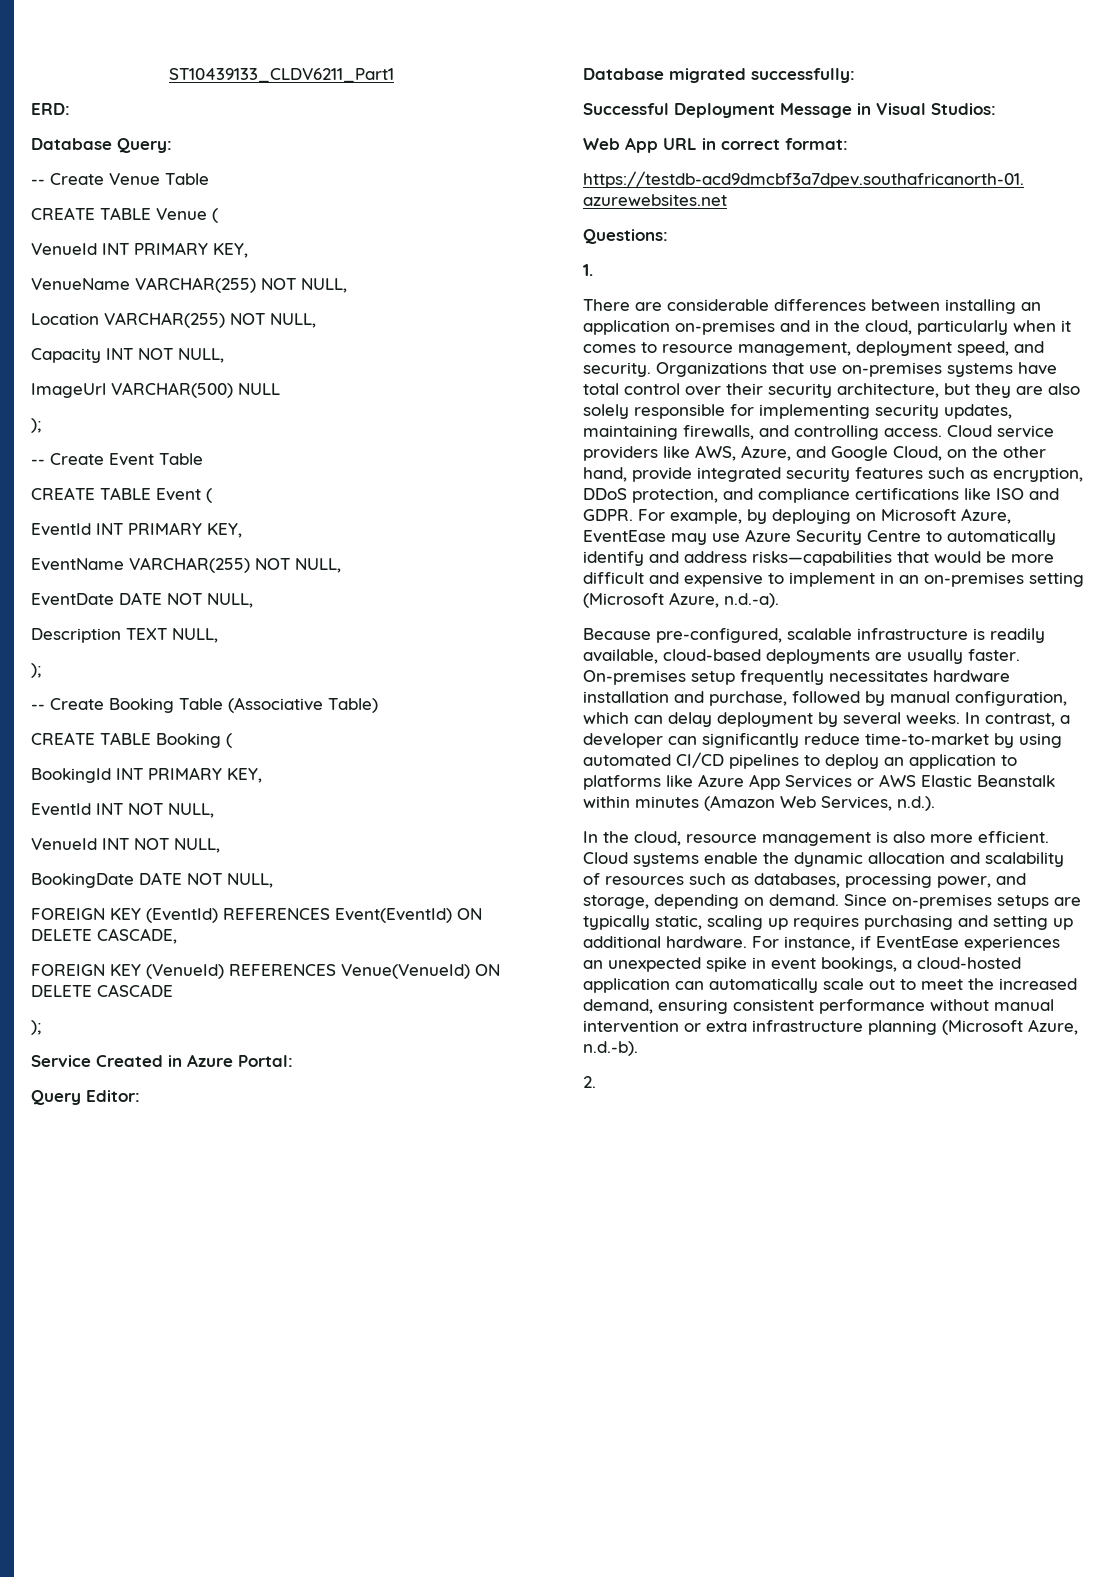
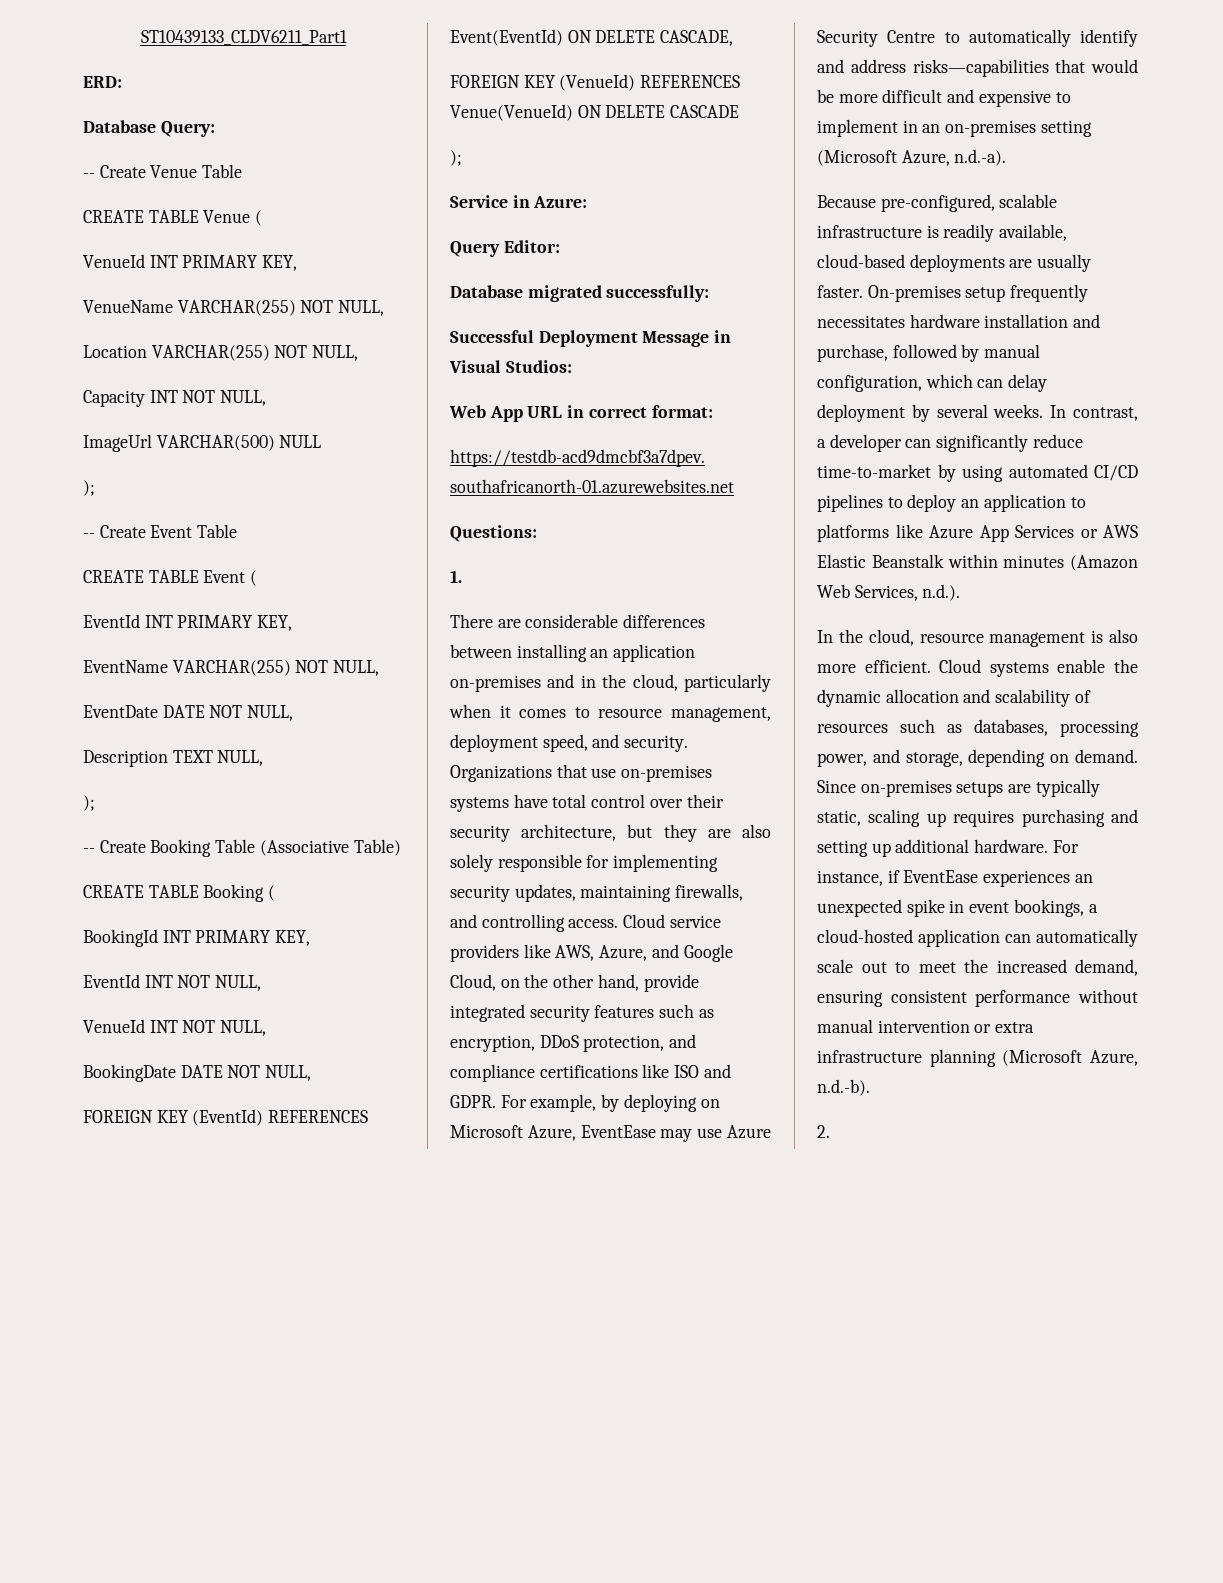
[96,1054,293,1067] Created in Azure Portal: -> [512,195,588,208] in Azure:

